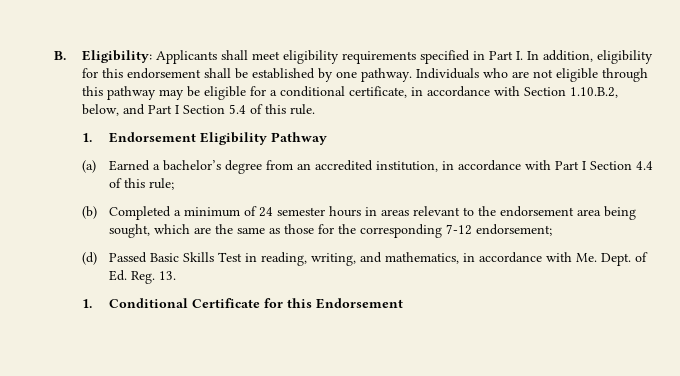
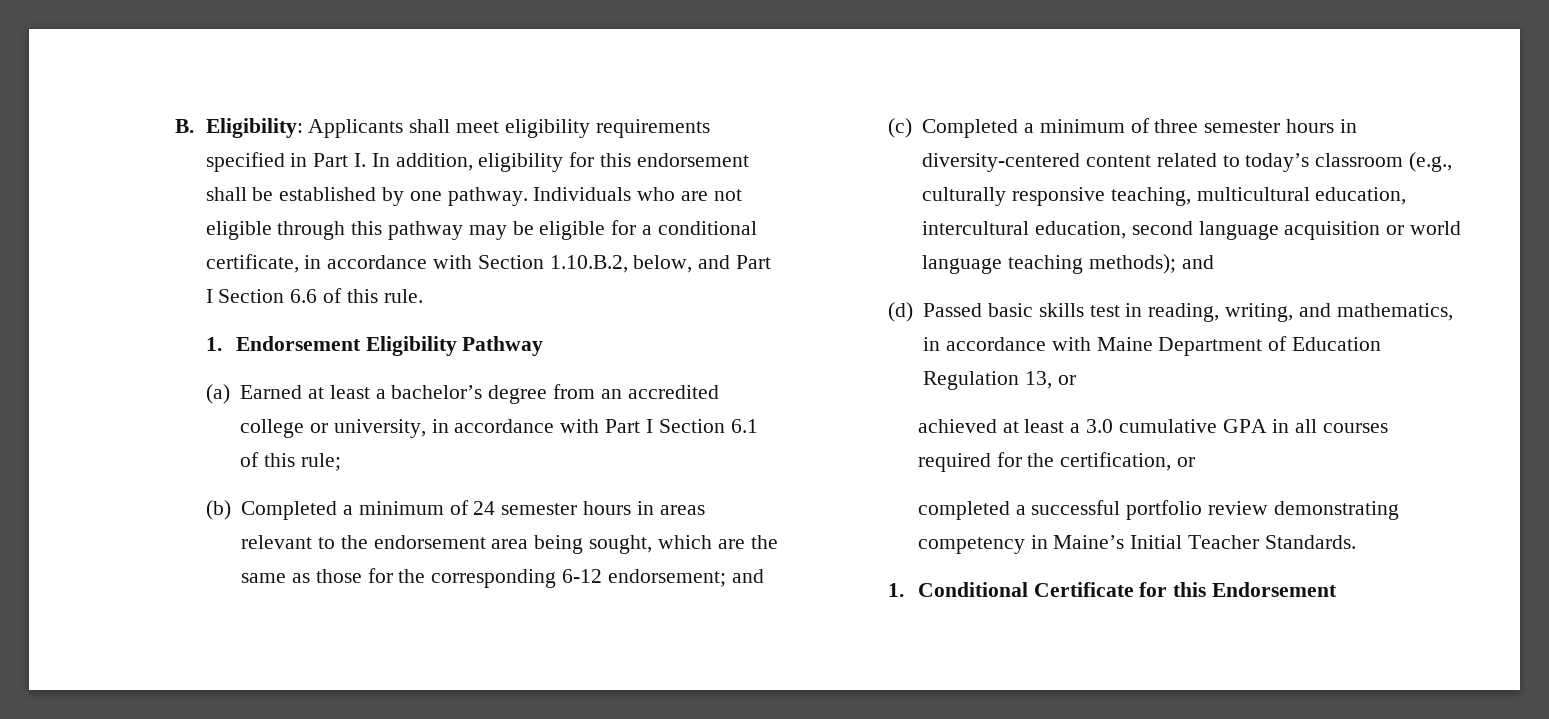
[228,104,246,114] 5.4 -> [290,289,318,303] 6.6
(151, 165) none -> [308,385,370,399] at least
[376,161,439,172] institution, -> [240,419,426,438] college or university,
[636,161,654,170] 4.4 -> [730,419,758,433] 6.1
[446,224,473,235] 7-12 -> [562,569,603,583] 6-12
(553, 230) none -> [731,569,764,583] [887,118,1357,138] [922,152,1453,172] [922,187,1407,206] [922,221,1462,240] [922,254,1214,274] and // (c) Completed a minimum of three semester hours in diversity-centered content related to today’s classroom (e.g., culturally responsive teaching, multicultural education, intercultural education, second language acquisition or world language teaching methods); and
[150,252,243,262] Basic Skills Test -> [988,303,1120,317] basic skills test
[576,252,649,266] [109,270,177,284] Me. Dept. of Ed. Reg. 13. -> [1096,336,1382,356] [923,371,1076,390] [917,419,1389,433] [917,452,1195,472] [917,500,1399,520] [917,535,1356,554] Maine Department of Education Regulation 13, or // achieved at least a 3.0 cumulative GPA in all courses required for the certification, or // completed a successful portfolio review demonstrating competency in Maine’s Initial Teacher Standards.

